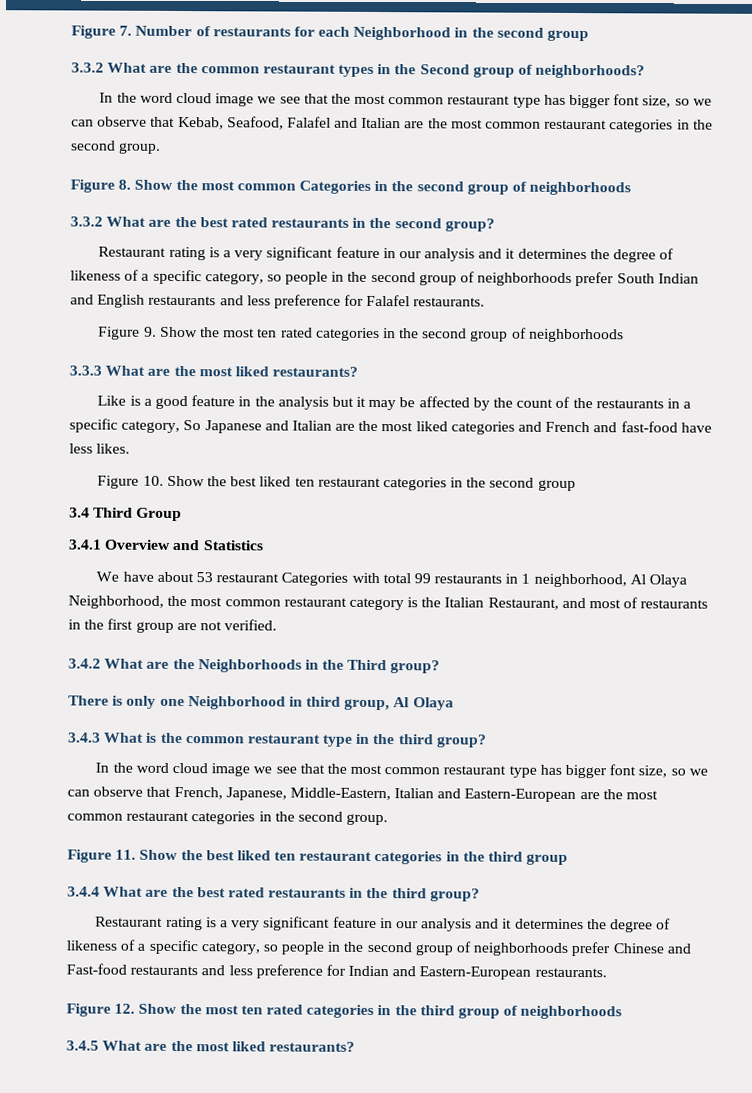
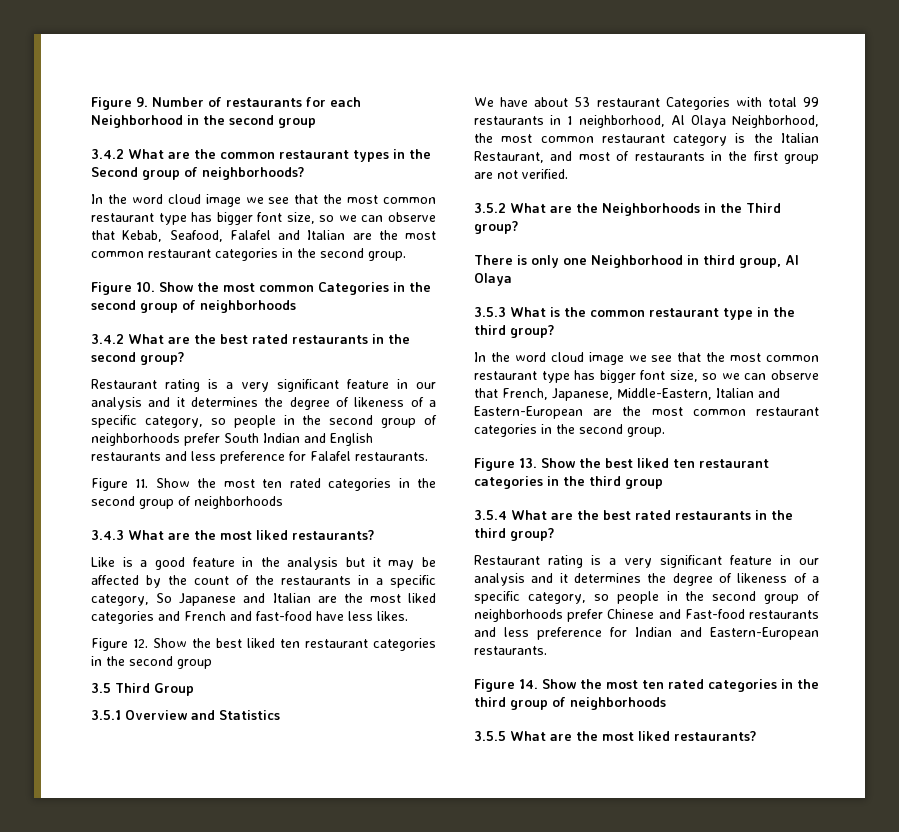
[71,25,133,39] Figure 7. -> [91,97,148,110] Figure 9.
[71,62,104,73] 3.3.2 -> [91,149,124,159] 3.4.2
[118,179,132,190] 8. -> [136,281,155,292] 10.
[70,216,103,227] 3.3.2 -> [91,334,124,344] 3.4.2
[143,326,157,337] 9. -> [135,479,149,488] 11.
[69,365,102,376] 3.3.3 -> [91,530,124,540] 3.4.3
[142,475,164,486] 10. -> [133,639,148,648] 12.
[69,507,90,518] 3.4 -> [91,683,111,693] 3.5
[68,539,102,550] 3.4.1 -> [91,710,121,720] 3.5.1
[68,658,101,669] 3.4.2 -> [474,203,506,213] 3.5.2
[68,732,101,743] 3.4.3 -> [474,307,506,317] 3.5.3
[115,849,137,860] 11. -> [519,458,537,468] 13.
[67,886,100,897] 3.4.4 -> [474,510,507,520] 3.5.4
[114,1003,136,1014] 12. -> [519,679,538,689] 14.
[66,1040,99,1051] 3.4.5 -> [474,731,506,741] 3.5.5

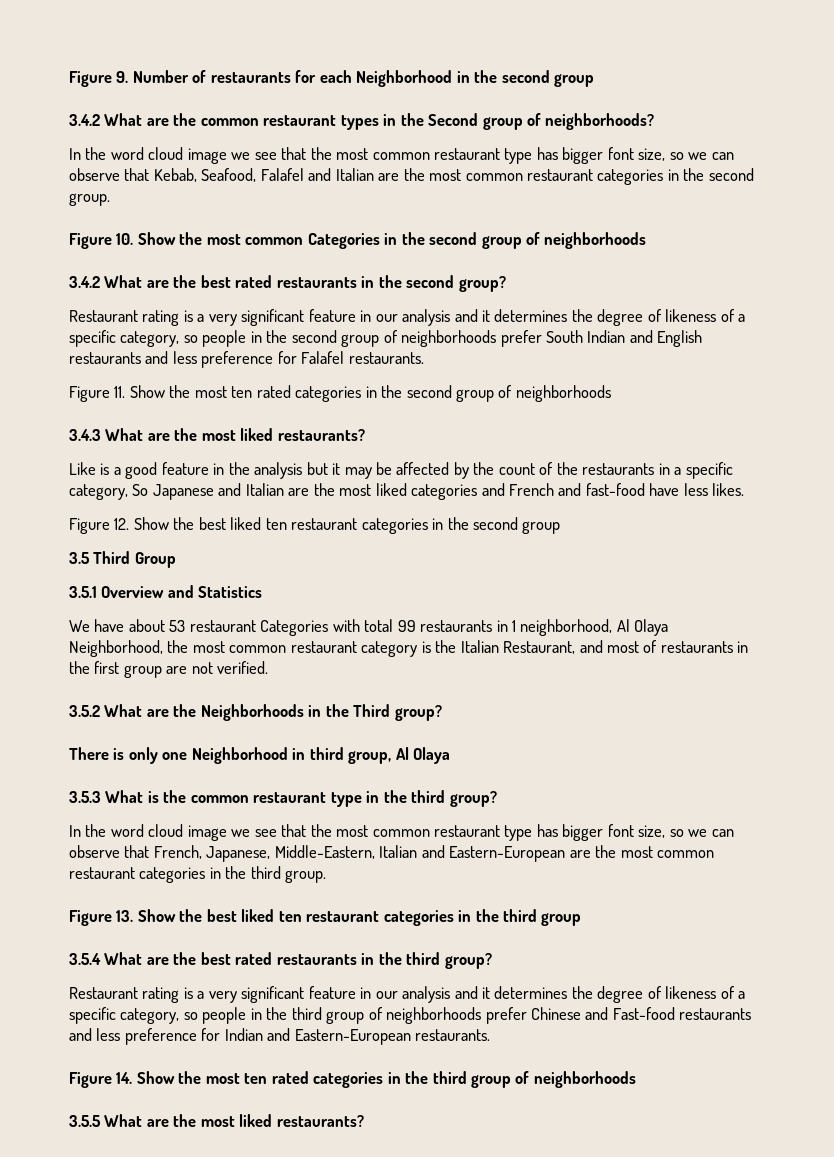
[579,424,623,434] second -> [250,866,281,879] third
[712,591,757,601] second -> [291,1007,322,1020] third

